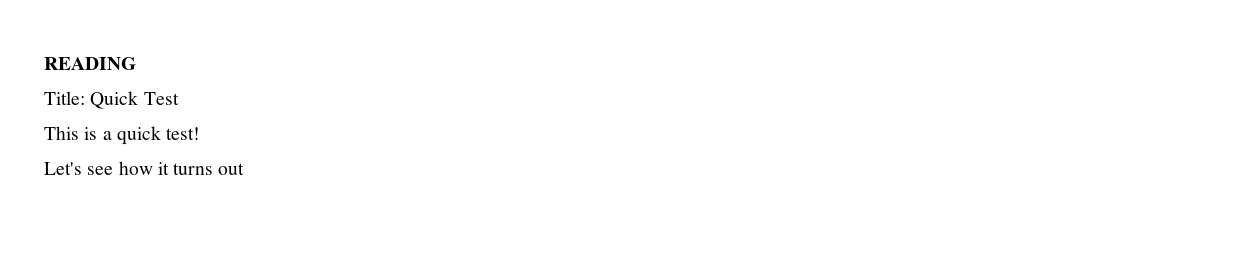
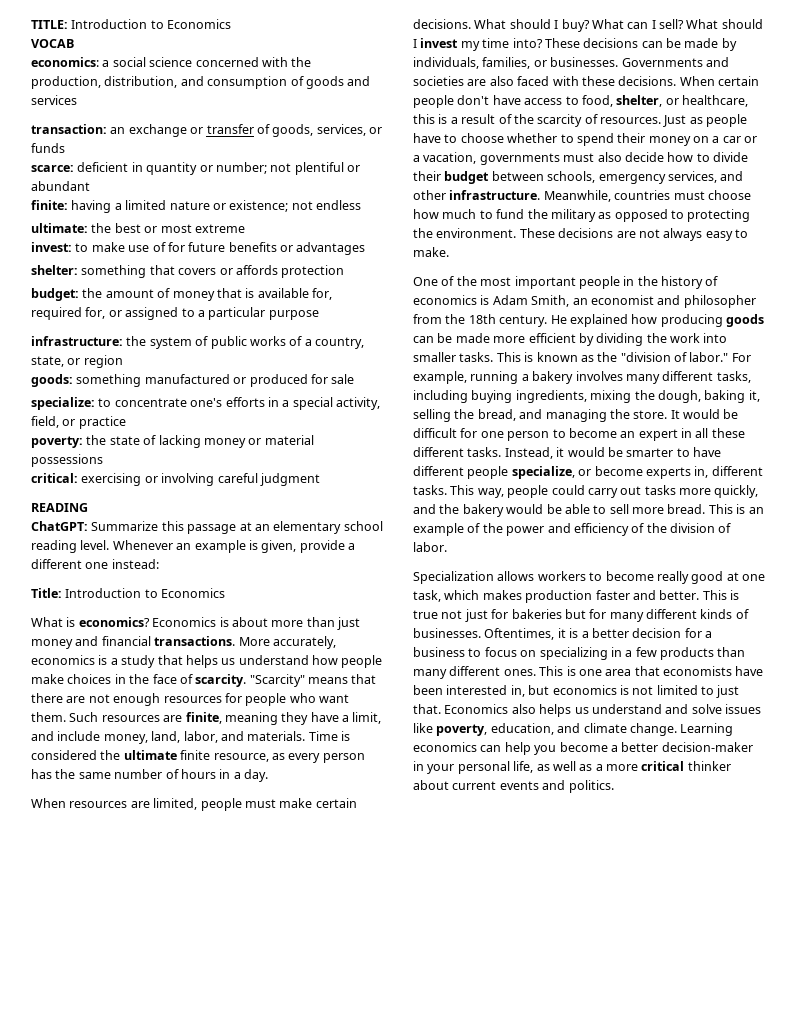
[44,57,136,70] [44,91,179,109] [44,126,201,145] [44,161,245,175] READING // Title: Quick Test // This is a quick test! // Let's see how it turns out -> [31,19,232,29] [31,39,74,48] [31,57,312,67] [31,76,371,89] [31,95,77,105] [31,124,382,137] [31,143,65,153] [31,162,360,175] [31,181,90,191] [31,200,361,213] [31,223,245,233] [31,242,366,255] [31,265,345,278] [31,288,332,301] [31,307,319,320] [31,336,364,349] [31,355,123,368] [31,374,355,387] [31,397,380,410] [31,416,126,429] [31,435,314,448] [31,454,103,467] [31,473,320,486] [31,503,88,512] [31,521,383,534] [31,540,355,553] [31,559,159,569] [31,588,226,598] [31,617,360,630] [31,636,336,649] [31,655,383,668] [31,674,377,687] [31,693,349,706] [31,712,382,725] [31,731,350,744] [31,750,365,763] [31,769,268,782] [31,798,357,811] [413,19,763,32] [413,38,737,51] [413,57,729,69] [413,76,759,86] [413,95,748,108] [413,114,748,127] [413,133,758,146] [413,152,748,165] [413,171,744,184] [413,190,751,202] [413,209,751,222] [413,228,748,241] [413,247,449,257] [413,276,719,289] [413,295,756,308] [413,314,764,327] [413,333,728,346] [413,352,751,362] [413,371,751,384] [413,390,760,403] [413,409,739,422] [413,428,745,441] [413,447,721,459] [413,466,763,479] [413,485,759,498] [413,504,764,517] [413,523,732,536] [413,542,447,552] [413,571,765,584] [413,590,739,603] [413,609,749,622] [413,628,712,640] [413,647,746,660] [413,666,764,679] [413,685,740,698] [413,704,761,717] [413,723,734,736] [413,742,753,755] [413,761,731,774] [413,780,614,793] TITLE: Introduction to Economics // VOCAB // economics: a social science concerned with the production, distribution, and consumption of goods and services // transaction: an exchange or transfer of goods, services, or funds // scarce: deficient in quantity or number; not plentiful or abundant // finite: having a limited nature or existence; not endless // ultimate: the best or most extreme // invest: to make use of for future benefits or advantages // shelter: something that covers or affords protection // budget: the amount of money that is available for, required for, or assigned to a particular purpose // infrastructure: the system of public works of a country, state, or region // goods: something manufactured or produced for sale // specialize: to concentrate one's efforts in a special activity, field, or practice // poverty: the state of lacking money or material possessions // critical: exercising or involving careful judgment // READING // ChatGPT: Summarize this passage at an elementary school reading level. Whenever an example is given, provide a different one instead: // Title: Introduction to Economics // What is economics? Economics is about more than just money and financial transactions. More accurately, economics is a study that helps us understand how people make choices in the face of scarcity. "Scarcity" means that there are not enough resources for people who want them. Such resources are finite, meaning they have a limit, and include money, land, labor, and materials. Time is considered the ultimate finite resource, as every person has the same number of hours in a day. // When resources are limited, people must make certain decisions. What should I buy? What can I sell? What should I invest my time into? These decisions can be made by individuals, families, or businesses. Governments and societies are also faced with these decisions. When certain people don't have access to food, shelter, or healthcare, this is a result of the scarcity of resources. Just as people have to choose whether to spend their money on a car or a vacation, governments must also decide how to divide their budget between schools, emergency services, and other infrastructure. Meanwhile, countries must choose how much to fund the military as opposed to protecting the environment. These decisions are not always easy to make. // One of the most important people in the history of economics is Adam Smith, an economist and philosopher from the 18th century. He explained how producing goods can be made more efficient by dividing the work into smaller tasks. This is known as the "division of labor." For example, running a bakery involves many different tasks, including buying ingredients, mixing the dough, baking it, selling the bread, and managing the store. It would be difficult for one person to become an expert in all these different tasks. Instead, it would be smarter to have different people specialize, or become experts in, different tasks. This way, people could carry out tasks more quickly, and the bakery would be able to sell more bread. This is an example of the power and efficiency of the division of labor. // Specialization allows workers to become really good at one task, which makes production faster and better. This is true not just for bakeries but for many different kinds of businesses. Oftentimes, it is a better decision for a business to focus on specializing in a few products than many different ones. This is one area that economists have been interested in, but economics is not limited to just that. Economics also helps us understand and solve issues like poverty, education, and climate change. Learning economics can help you become a better decision-maker in your personal life, as well as a more critical thinker about current events and politics.

